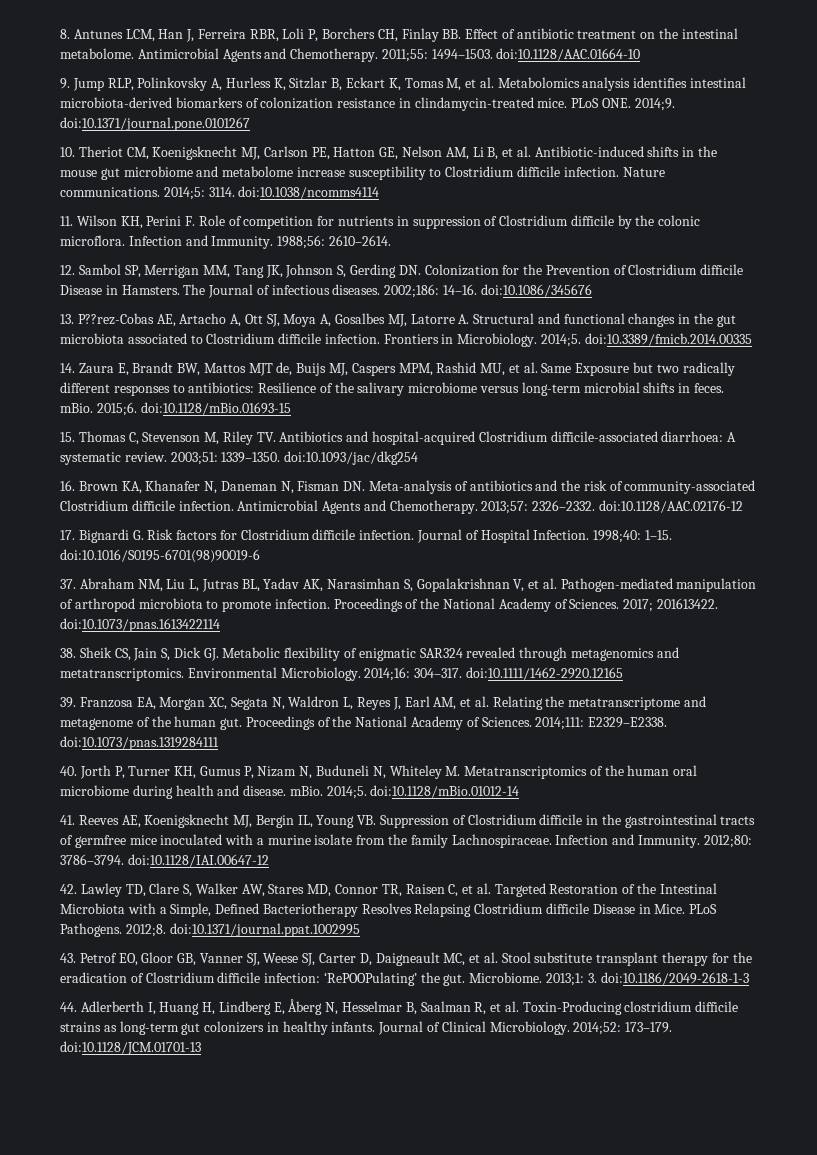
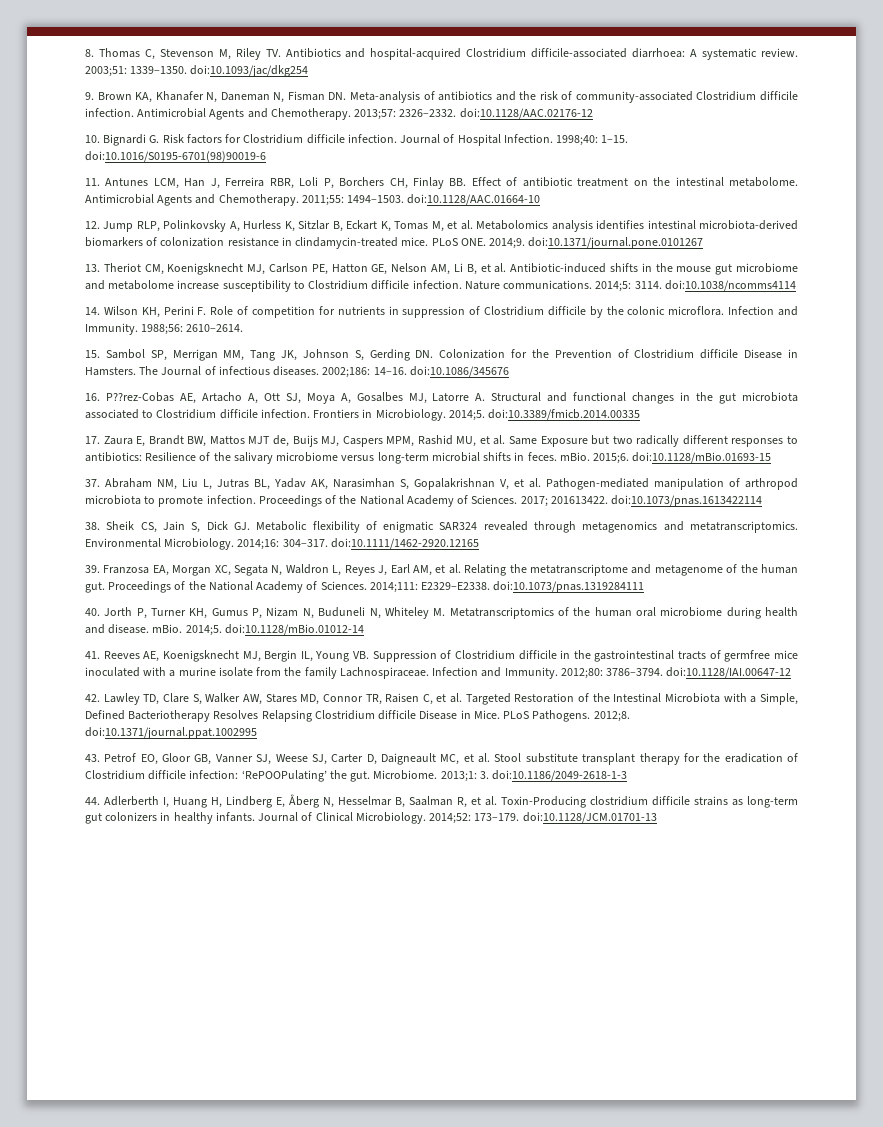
(70, 34) none -> [98,48,798,60] [85,65,309,77] [85,91,798,103] [85,108,593,120] [85,134,629,146] [85,151,266,162] [85,178,100,186] Thomas C, Stevenson M, Riley TV. Antibiotics and hospital-acquired Clostridium difficile-associated diarrhoea: A systematic review. 2003;51: 1339–1350. doi:10.1093/jac/dkg254 // 9. Brown KA, Khanafer N, Daneman N, Fisman DN. Meta-analysis of antibiotics and the risk of community-associated Clostridium difficile infection. Antimicrobial Agents and Chemotherapy. 2013;57: 2326–2332. doi:10.1128/AAC.02176-12 // 10. Bignardi G. Risk factors for Clostridium difficile infection. Journal of Hospital Infection. 1998;40: 1–15. doi:10.1016/S0195-6701(98)90019-6 // 11.
[60,78,70,89] 9. -> [85,221,100,229] 12.
[60,147,75,157] 10. -> [85,264,100,272] 13.
[60,216,73,226] 11. -> [85,307,100,315] 14.
[60,265,75,275] 12. -> [85,350,100,358] 15.
[60,314,74,324] 13. -> [85,393,100,401] 16.
[60,363,75,373] 14. -> [85,436,100,444] 17.
[60,431,737,445] [60,451,419,465] [60,480,756,494] [60,500,744,514] [60,529,672,543] [60,549,260,563] // 15. Thomas C, Stevenson M, Riley TV. Antibiotics and hospital-acquired Clostridium difficile-associated diarrhoea: A systematic review. 2003;51: 1339–1350. doi:10.1093/jac/dkg254 // 16. Brown KA, Khanafer N, Daneman N, Fisman DN. Meta-analysis of antibiotics and the risk of community-associated Clostridium difficile infection. Antimicrobial Agents and Chemotherapy. 2013;57: 2326–2332. doi:10.1128/AAC.02176-12 // 17. Bignardi G. Risk factors for Clostridium difficile infection. Journal of Hospital Infection. 1998;40: 1–15. doi:10.1016/S0195-6701(98)90019-6 -> (772, 457) none

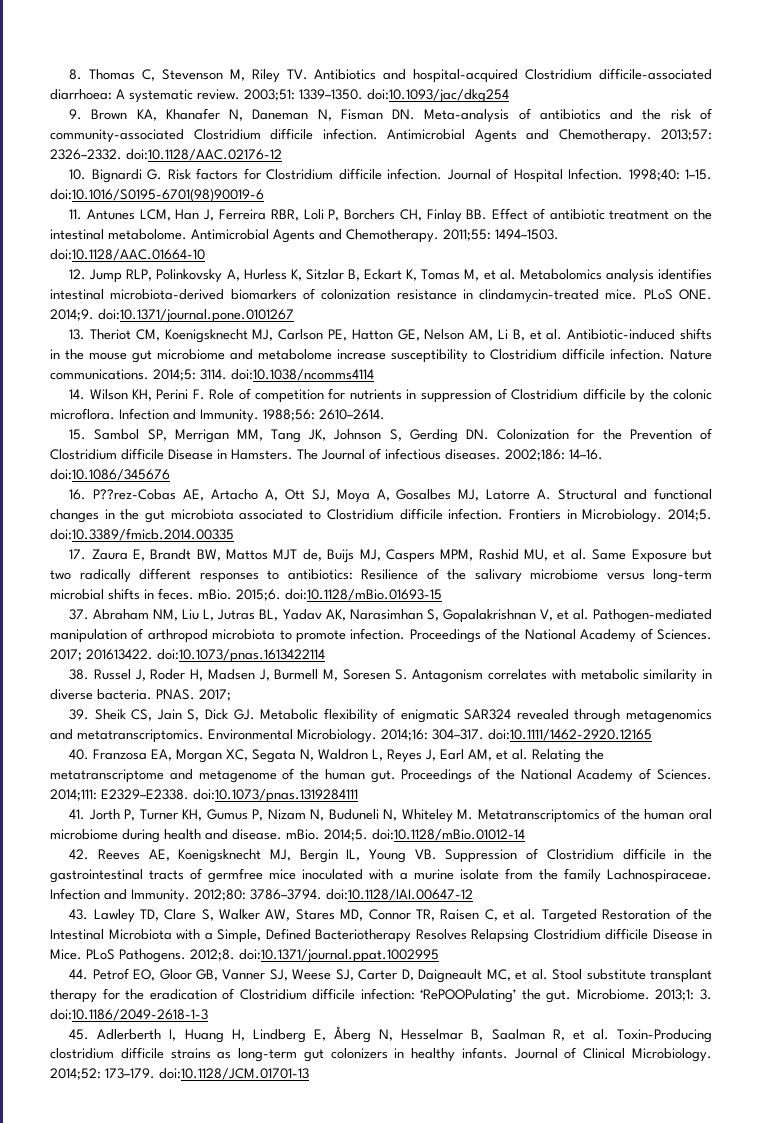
(100, 526) none -> [93,669,712,683] [50,689,231,701] [69,709,90,720] Russel J, Roder H, Madsen J, Burmell M, Soresen S. Antagonism correlates with metabolic similarity in diverse bacteria. PNAS. 2017; // 39.
[85,565,100,573] 39. -> [69,749,90,760] 40.
[85,608,100,616] 40. -> [69,809,86,820] 41.
[85,651,100,659] 41. -> [69,849,90,860] 42.
[85,694,100,702] 42. -> [69,909,89,920] 43.
[85,754,100,762] 43. -> [69,969,89,980] 44.
[85,797,100,805] 44. -> [69,1029,90,1040] 45.

